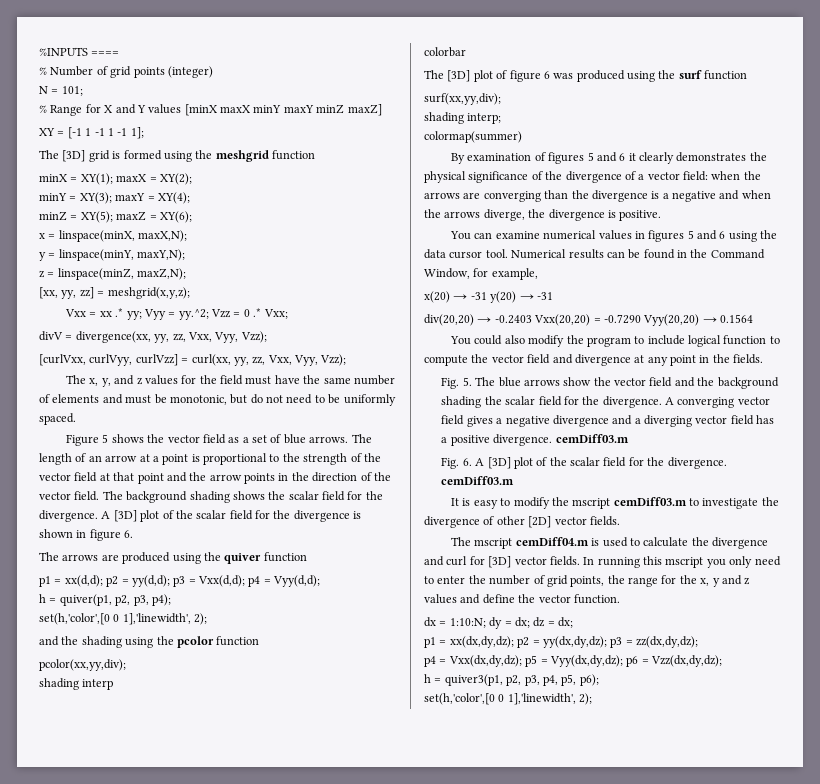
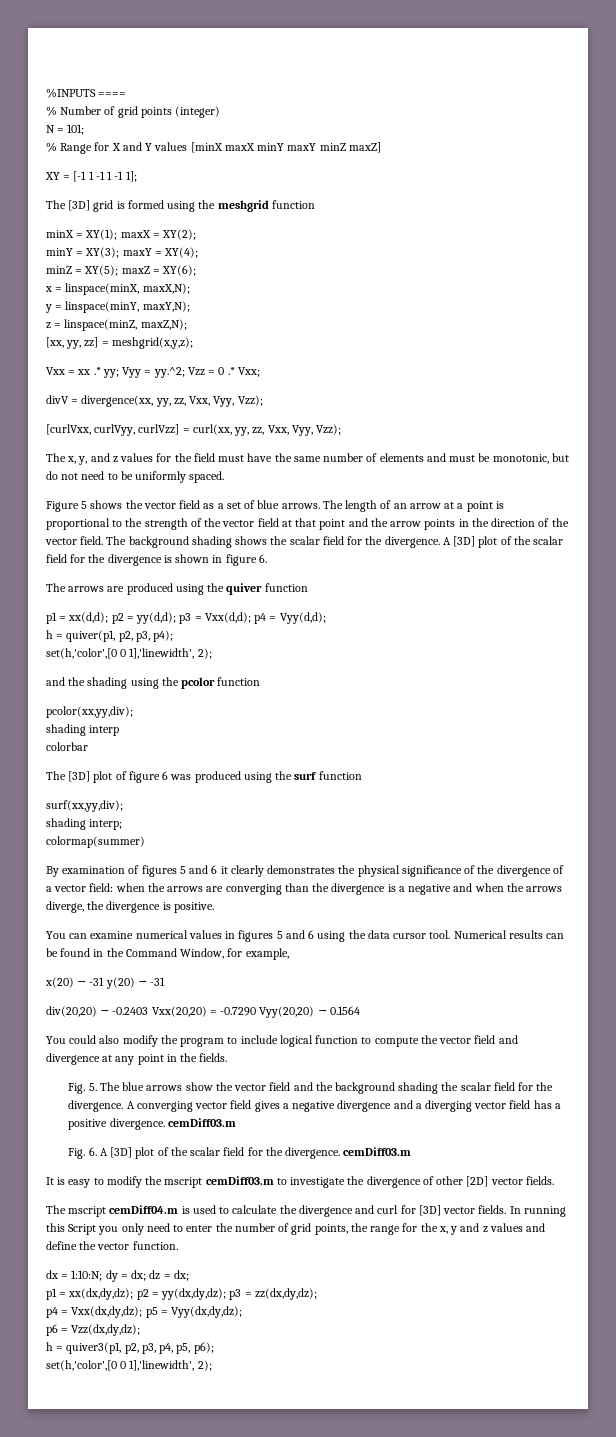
[665,557,704,568] mscript -> [68,1224,97,1235] Script
(623, 661) none -> (243, 1312) //

